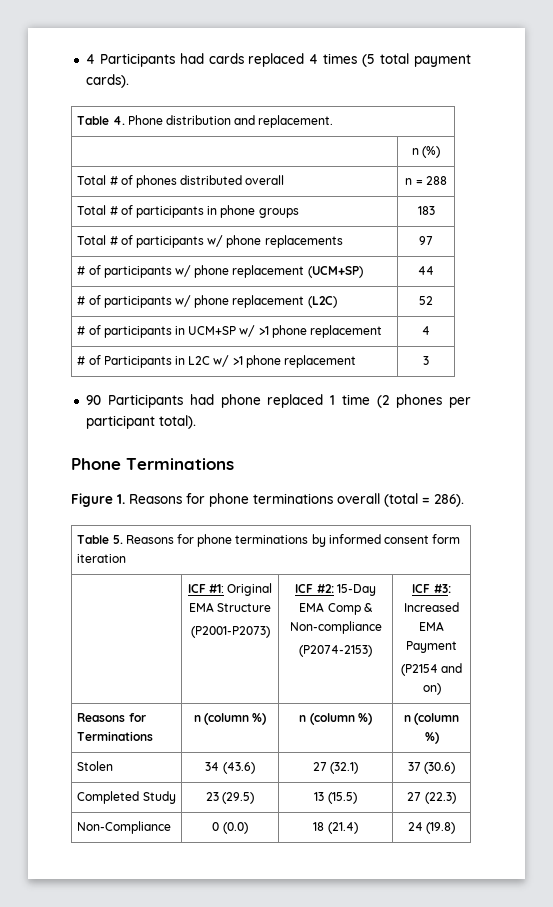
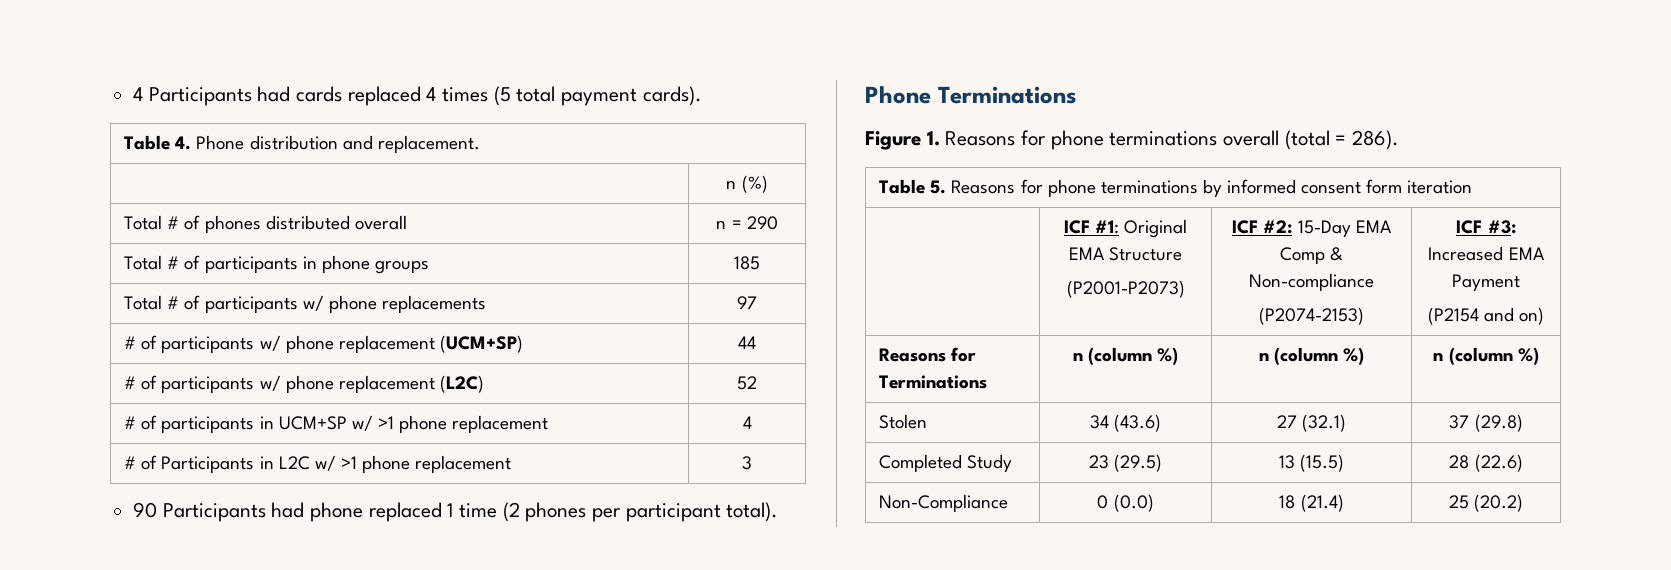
[425,176,447,185] 288 -> [746,216,778,230] 290
[417,206,435,215] 183 -> [734,256,760,270] 185
[424,762,456,774] (30.6) -> [1474,414,1523,432] (29.8)
[407,792,456,804] 27 (22.3) -> [1449,454,1523,472] 28 (22.6)
[407,822,456,834] 24 (19.8) -> [1448,494,1524,512] 25 (20.2)

